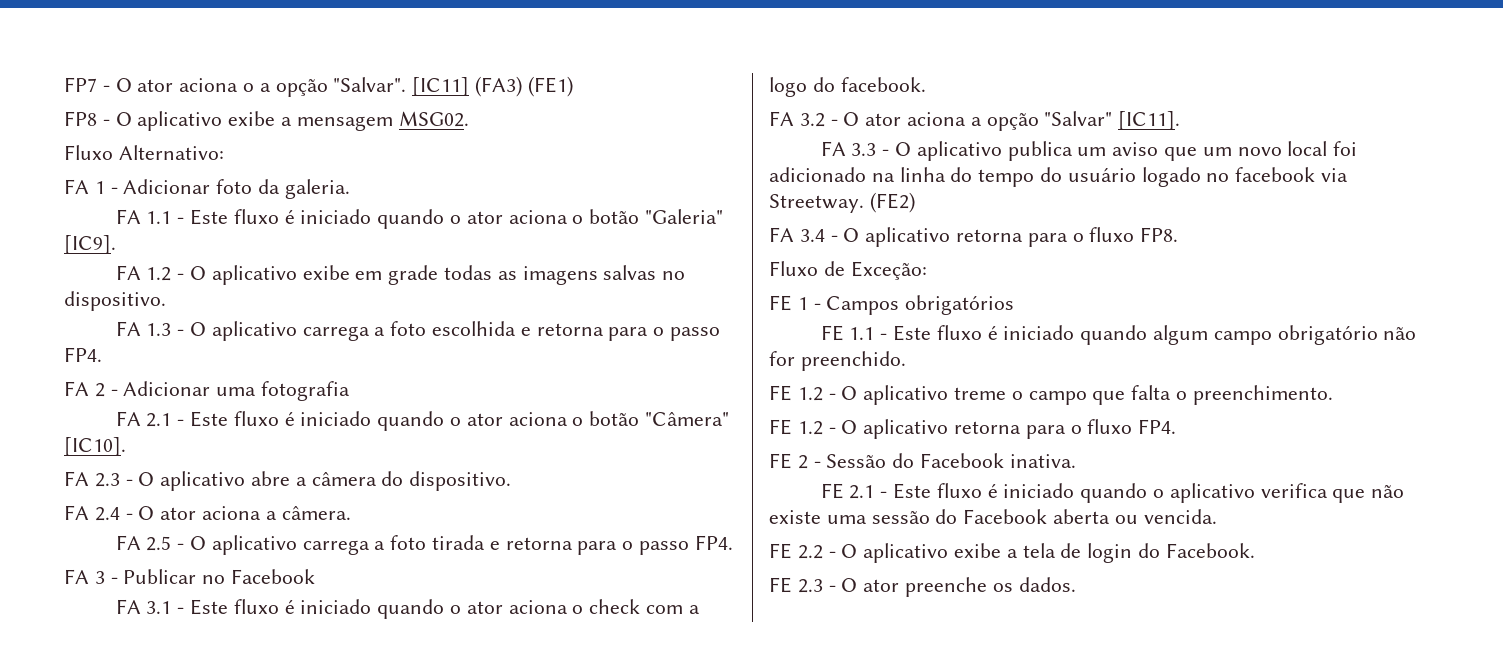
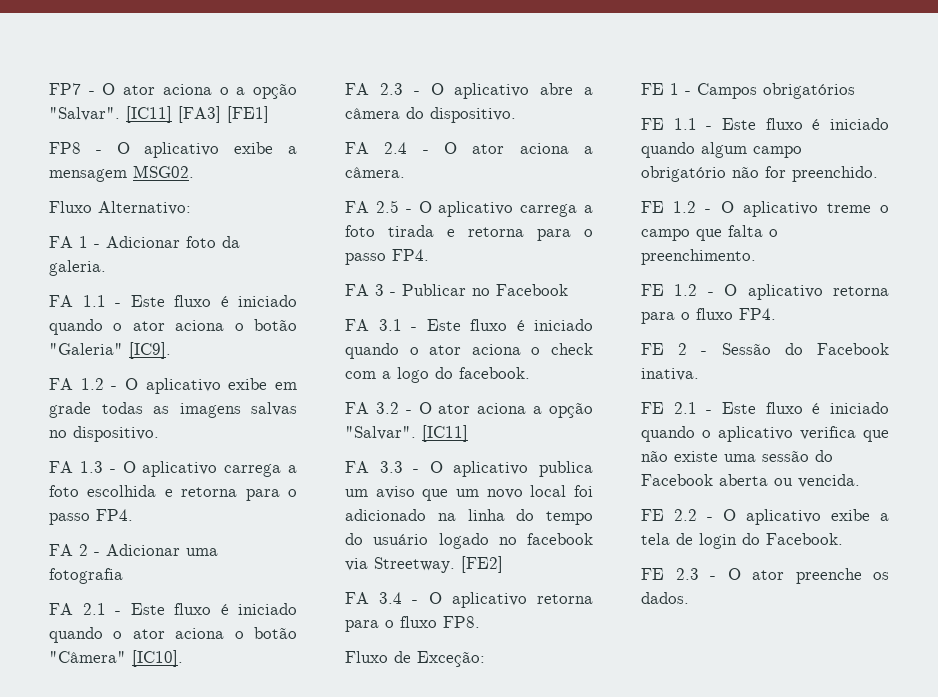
[475,76,573,97] (FA3) (FE1) -> [178,106,269,123] [FA3] [FE1]
[1044,111,1181,130] "Salvar" [IC11]. -> [345,425,468,442] "Salvar". [IC11]
[869,192,915,213] (FE2) -> [461,556,503,573] [FE2]

